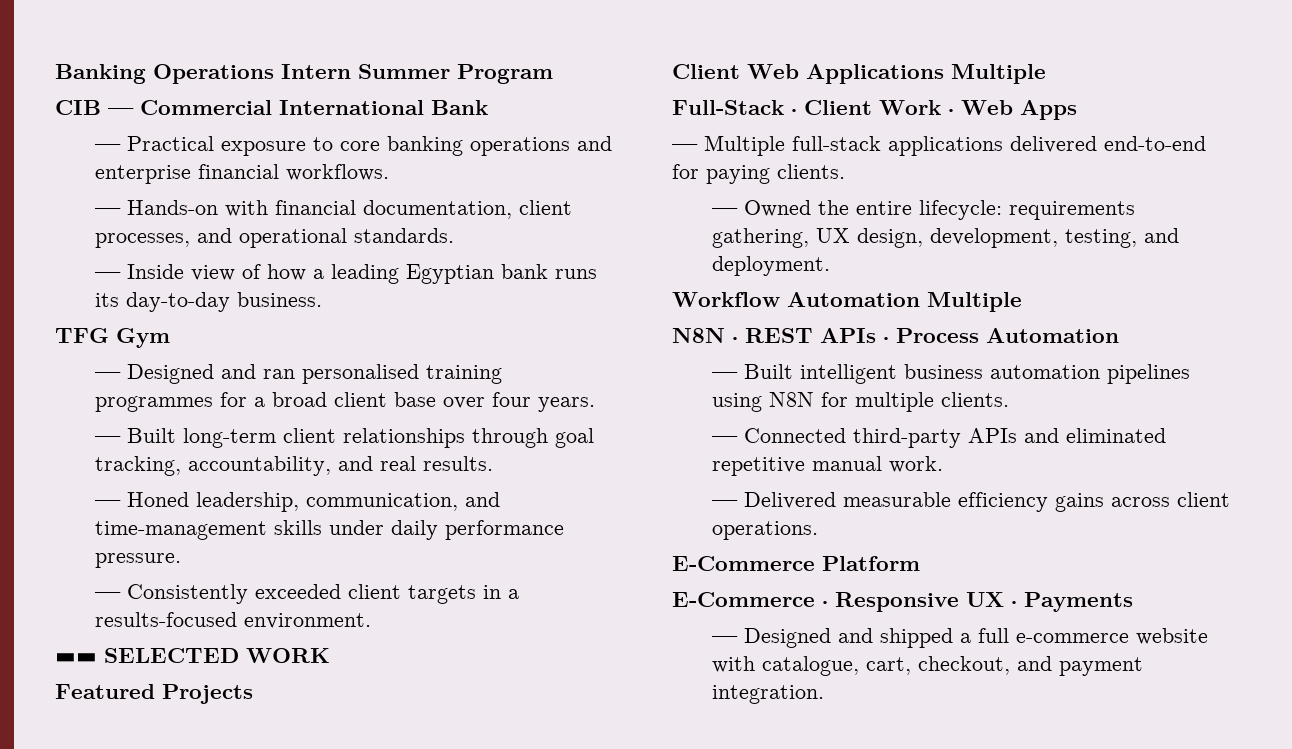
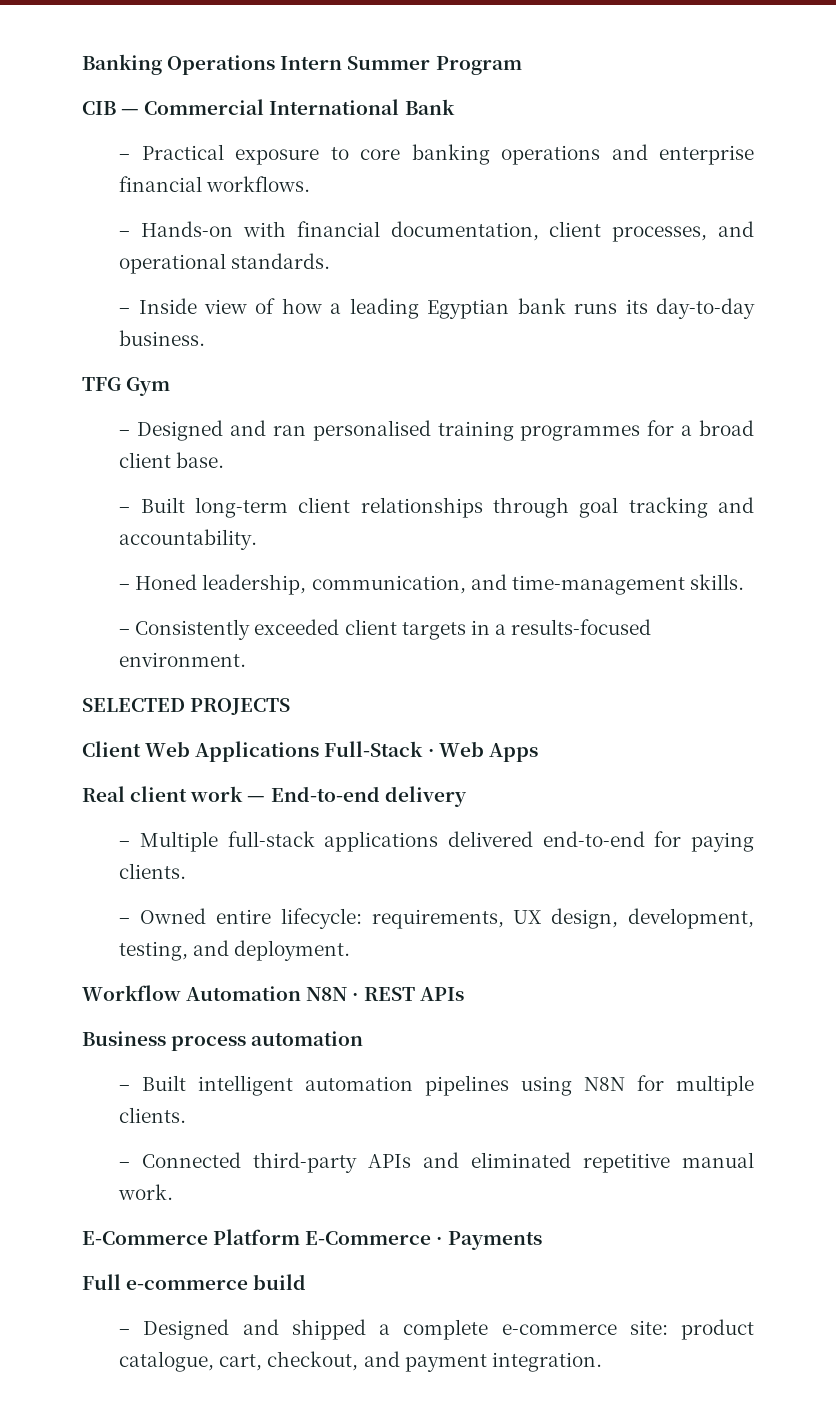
[94,144,121,151] — -> [119,154,131,160] –
[94,208,121,215] — -> [119,231,131,237] –
[94,272,121,279] — -> [119,308,131,314] –
[94,372,121,379] — -> [119,430,131,436] –
[393,392,595,412] [94,436,121,443] base over four years. // — -> [176,452,225,468] [119,507,131,513] base. // –
[94,456,493,476] [94,500,121,507] tracking, accountability, and real results. // — -> [628,497,754,518] [119,529,258,550] [119,584,131,590] tracking and accountability. // –
[273,520,564,540] [94,553,181,568] [94,592,121,599] skills under daily performance pressure. // — -> [689,574,744,590] [119,629,131,635] skills. // –
[55,648,330,663] [55,684,253,704] ▬▬ SELECTED WORK // Featured Projects -> [82,698,291,715] SELECTED PROJECTS
[951,64,1046,84] Multiple // -> (320, 751) none
[804,100,954,115] Client Work · -> (434, 752) none
[672,144,698,151] — -> [82,786,467,807] [119,841,131,847] Real client work — End-to-end delivery // –
[711,200,1135,220] [711,228,809,248] — Owned the entire lifecycle: requirements gathering, -> [119,908,504,929] – Owned entire lifecycle: requirements,
[927,292,1022,312] Multiple // -> (302, 993) none
[883,328,1119,343] [711,372,738,379] · Process Automation // — -> [82,1031,364,1051] [119,1085,131,1091] // Business process automation // –
[903,364,983,379] business -> (294, 1085) none
[711,436,738,443] — -> [119,1162,131,1168] –
[711,492,1230,512] [711,521,818,540] // — Delivered measurable efficiency gains across client operations. -> (174, 1192) none
(920, 563) // -> (301, 1237) none
[835,592,1133,612] [711,628,1208,648] [711,656,755,673] Responsive UX · Payments // — Designed and shipped a full e-commerce website with -> [447,1231,542,1250] [82,1274,307,1290] [119,1319,754,1340] Payments // Full e-commerce build // – Designed and shipped a complete e-commerce site: product

